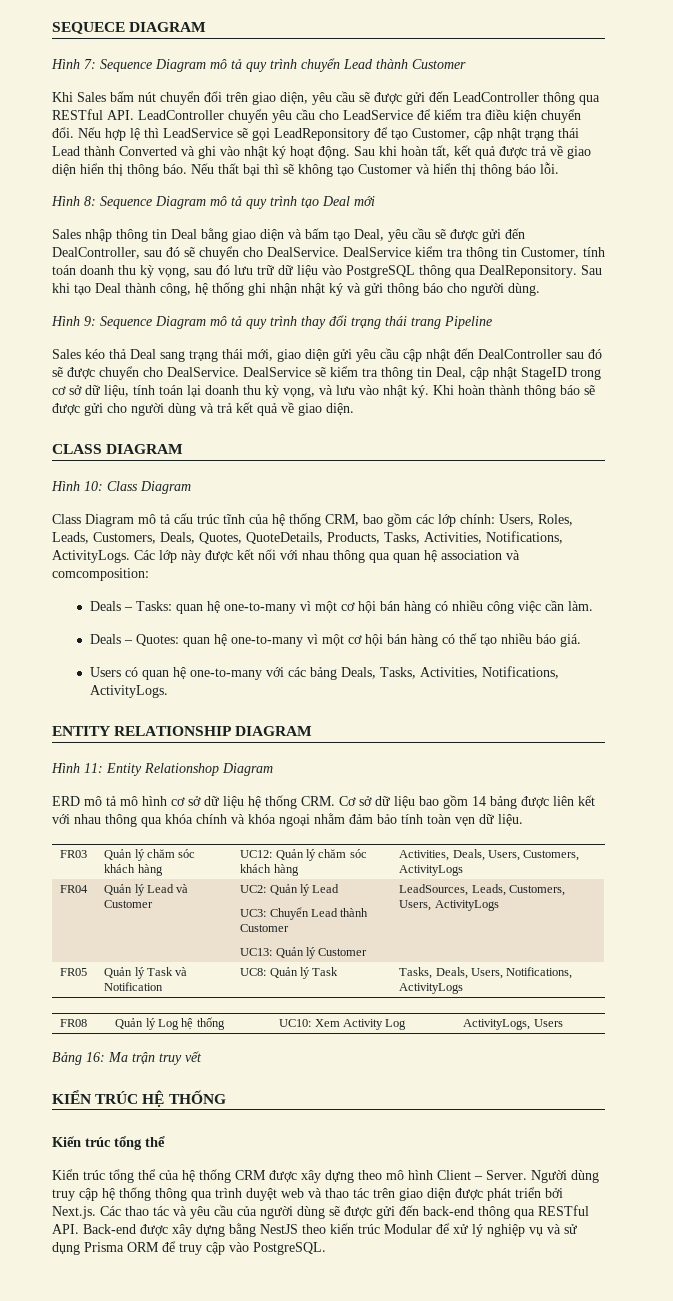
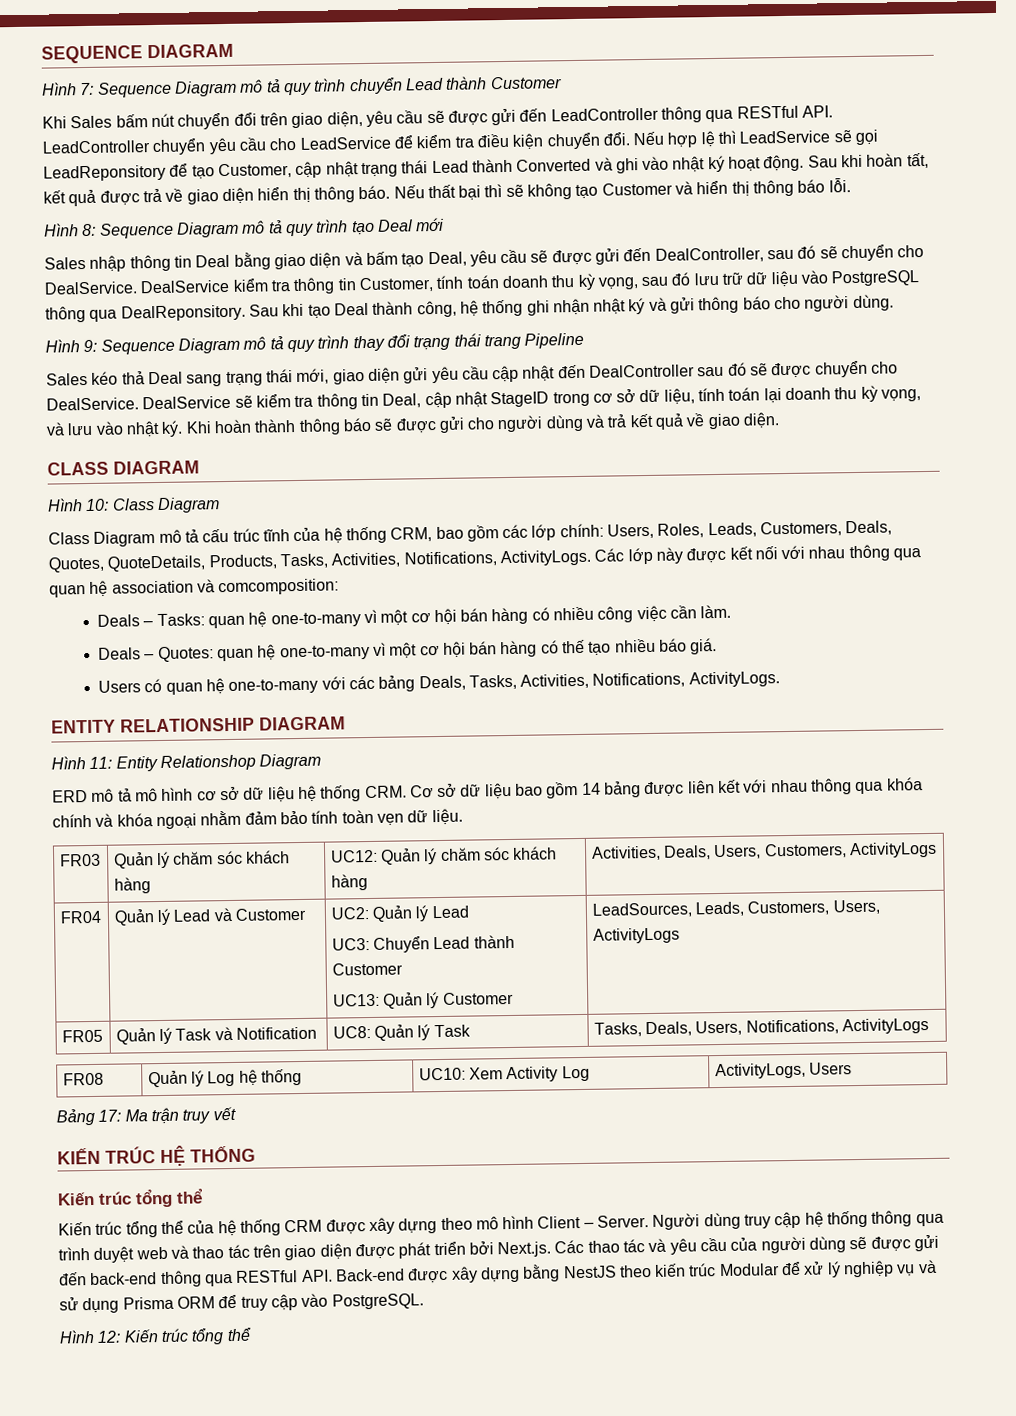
[52,22,125,34] SEQUECE -> [41,45,143,64] SEQUENCE
[86,1052,105,1062] 16: -> [98,1109,122,1122] 17:
[52,1090,91,1104] KIỂN -> [57,1147,101,1165] KIẾN
[52,1169,79,1180] Kiển -> [58,1222,92,1236] Kiến
(326, 1248) none -> [59,1327,252,1345] // Hình 12: Kiến trúc tổng thể

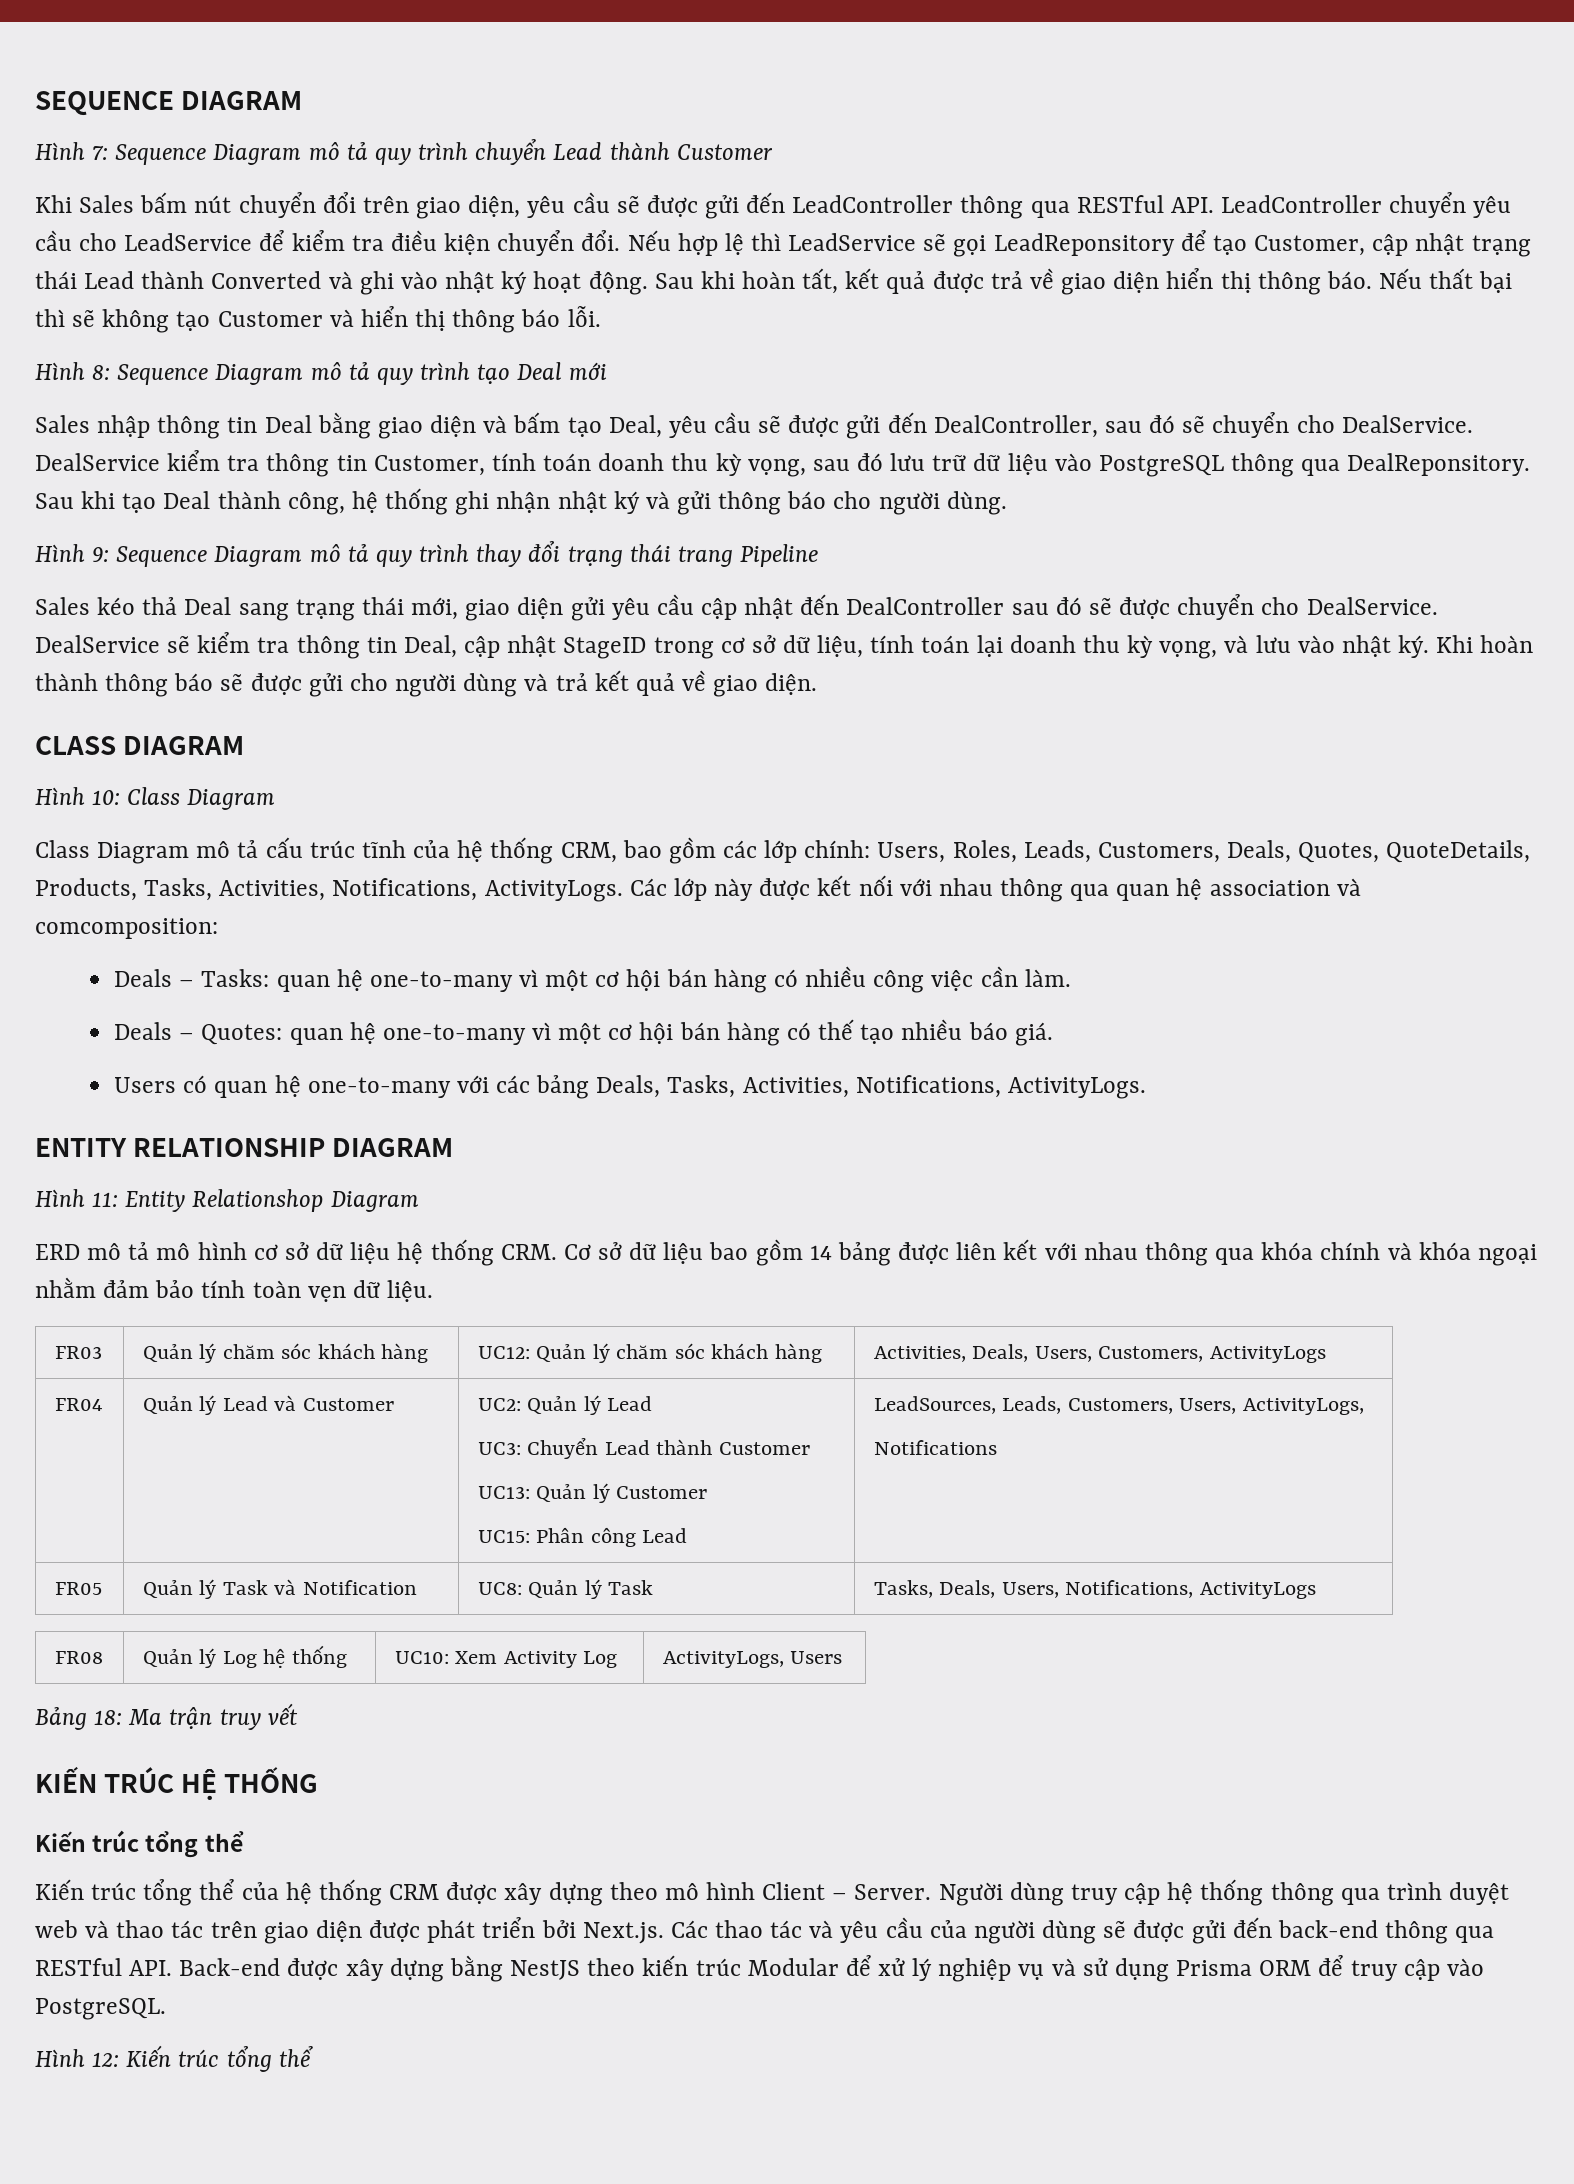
(514, 998) none -> [477,1527,688,1547] // UC15: Phân công Lead
[592,927,680,944] ActivityLogs -> [1242,1398,1364,1415] [873,1440,997,1455] ActivityLogs, // Notifications
[98,1109,122,1122] 17: -> [94,1710,123,1725] 18:

